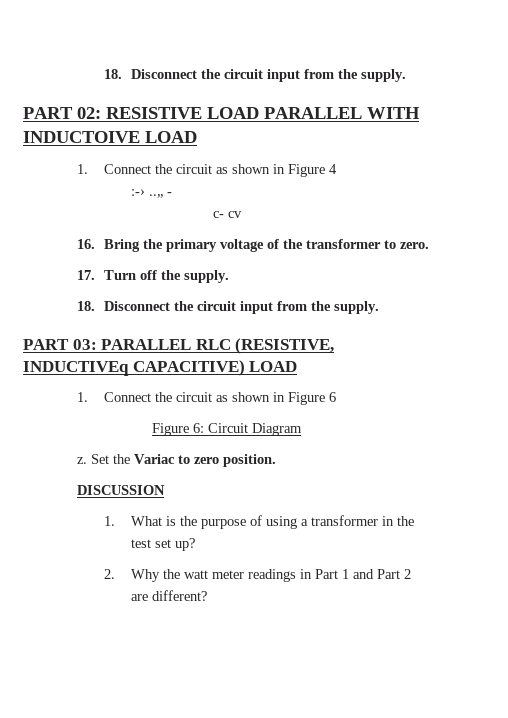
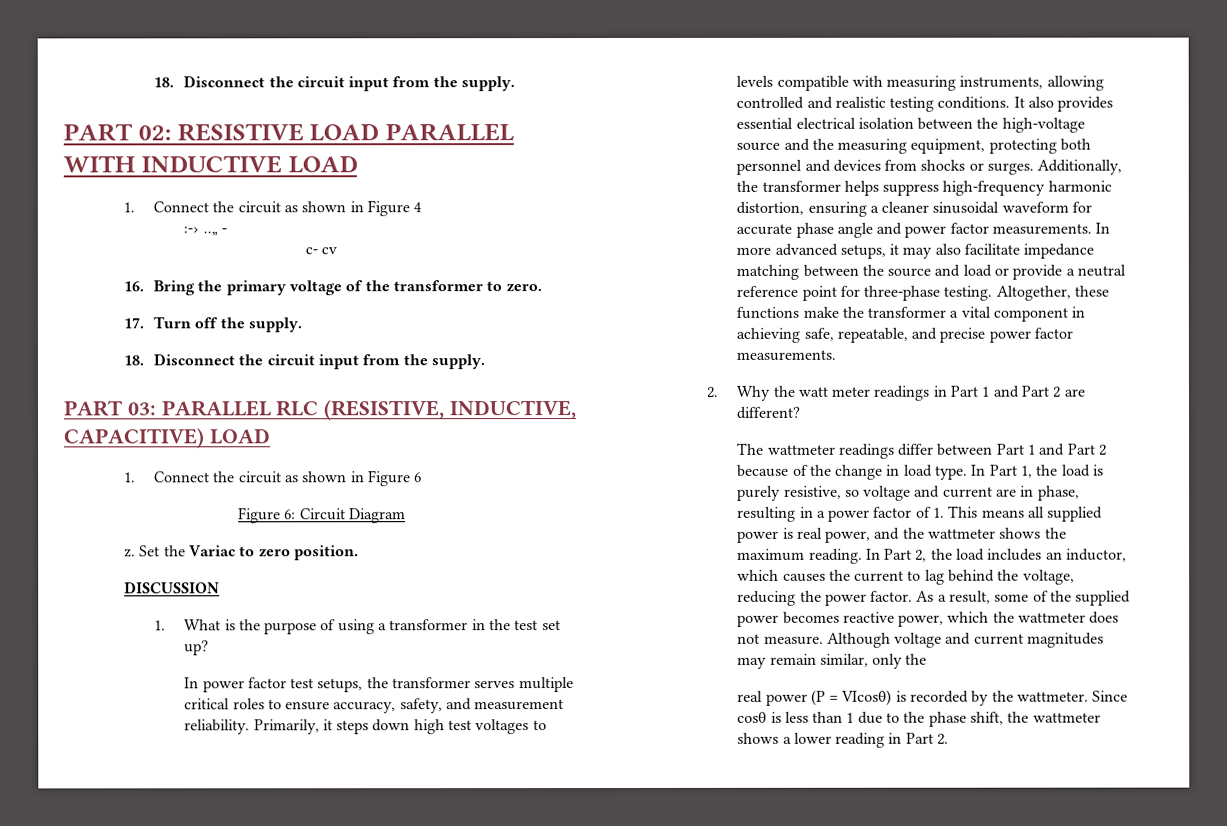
[23,131,140,143] INDUCTOIVE -> [140,155,282,174] INDUCTIVE
[23,361,129,376] INDUCTIVEq -> [449,400,578,420] INDUCTIVE,
(195, 544) none -> [184,677,574,693] [184,698,565,714] [184,719,547,735] [736,75,1104,91] [736,96,1114,112] [736,117,1085,133] [736,138,1092,154] [736,159,1123,175] [736,180,1112,196] [736,201,1093,217] [736,222,1111,238] [736,243,1095,259] [736,264,1127,280] [736,285,1110,301] [736,306,1086,322] [736,327,1074,343] [736,349,837,361] // In power factor test setups, the transformer serves multiple critical roles to ensure accuracy, safety, and measurement reliability. Primarily, it steps down high test voltages to levels compatible with measuring instruments, allowing controlled and realistic testing conditions. It also provides essential electrical isolation between the high-voltage source and the measuring equipment, protecting both personnel and devices from shocks or surges. Additionally, the transformer helps suppress high-frequency harmonic distortion, ensuring a cleaner sinusoidal waveform for accurate phase angle and power factor measurements. In more advanced setups, it may also facilitate impedance matching between the source and load or provide a neutral reference point for three-phase testing. Altogether, these functions make the transformer a vital component in achieving safe, repeatable, and precise power factor measurements.
(207, 595) none -> [737,442,1108,459] [737,464,1105,480] [737,485,1080,501] [737,505,1104,522] [737,527,1067,543] [737,548,1128,564] [737,569,1075,585] [737,590,1132,606] [737,611,1120,627] [737,632,1105,648] [737,653,928,669] [737,689,1129,706] [737,711,1101,727] [737,732,950,748] // The wattmeter readings differ between Part 1 and Part 2 because of the change in load type. In Part 1, the load is purely resistive, so voltage and current are in phase, resulting in a power factor of 1. This means all supplied power is real power, and the wattmeter shows the maximum reading. In Part 2, the load includes an inductor, which causes the current to lag behind the voltage, reducing the power factor. As a result, some of the supplied power becomes reactive power, which the wattmeter does not measure. Although voltage and current magnitudes may remain similar, only the // real power (P = VIcosθ) is recorded by the wattmeter. Since cosθ is less than 1 due to the phase shift, the wattmeter shows a lower reading in Part 2.

